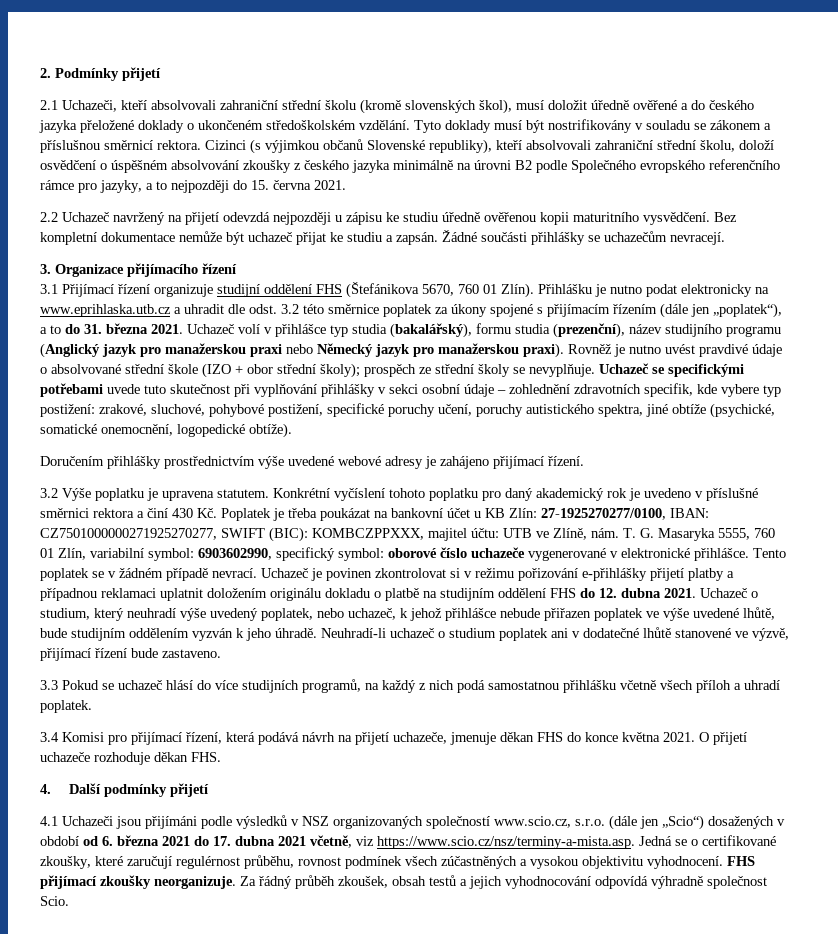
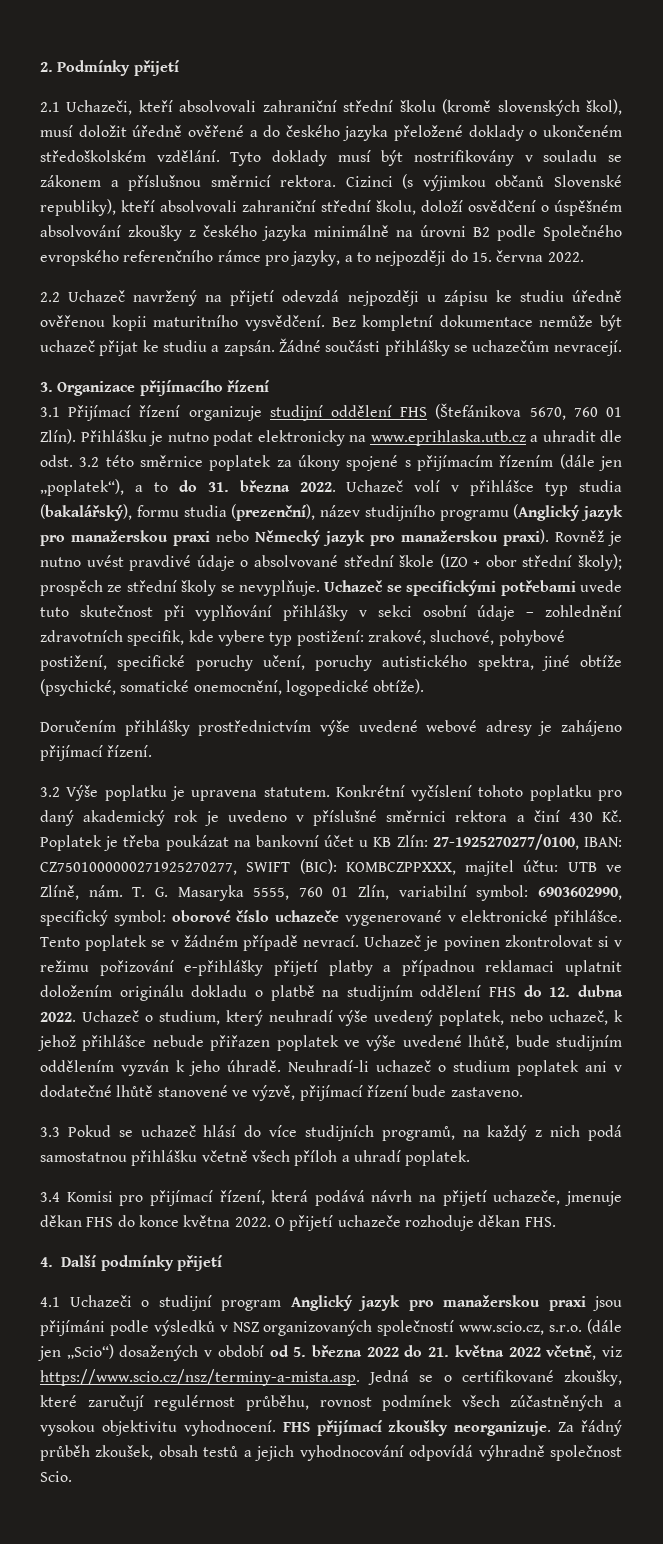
[314,180,346,190] 2021. -> [547,252,584,262] 2022.
[151,324,183,334] 2021. -> [299,482,336,492] 2022.
[664,588,696,598] 2021. -> [40,1012,76,1022] 2022.
[663,732,695,742] 2021. -> [234,1217,271,1227] 2022.
(113, 821) none -> [141,1295,586,1311] o studijní program Anglický jazyk pro manažerskou praxi
[102,835,306,846] 6. března 2021 do 17. dubna 2021 -> [293,1345,541,1357] 5. března 2022 do 21. května 2022

